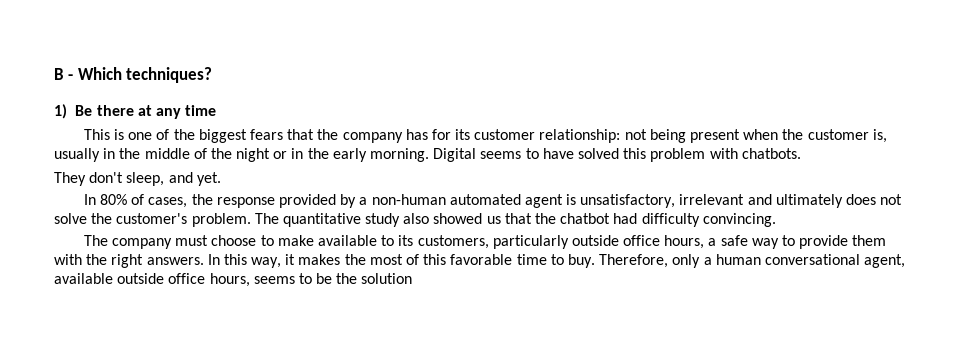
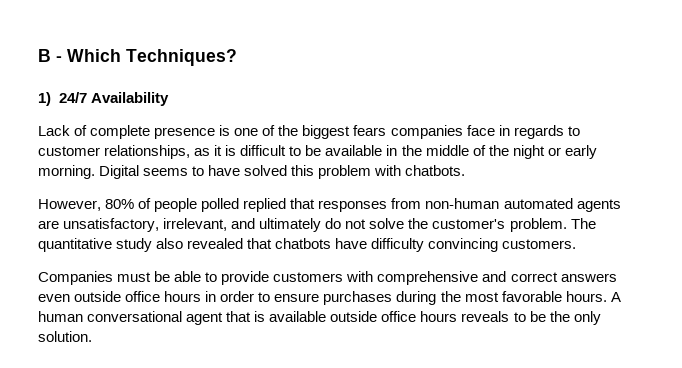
[126,67,213,83] techniques? -> [126,49,237,66] Techniques?
[75,105,217,119] [83,129,110,140] Be there at any time // This -> [58,92,169,106] [38,125,216,139] 24/7 Availability // Lack of complete presence
[287,129,887,143] [54,148,100,162] that the company has for its customer relationship: not being present when the customer is, usually -> [390,125,580,139] [38,145,383,159] companies face in regards to customer relationships, as it is difficult to be available
[291,148,329,159] in the -> (561, 151) none
[54,172,221,186] [83,194,745,208] They don't sleep, and yet. // In 80% of cases, the response provided by a non-human automated agent is unsatisfactory, irrelevant -> [38,198,621,212] [38,218,228,232] However, 80% of people polled replied that responses from non-human automated agents are unsatisfactory, irrelevant,
[845,194,876,205] does -> [325,218,342,229] do
[433,213,776,227] [83,235,887,249] [54,254,906,268] showed us that the chatbot had difficulty convincing. // The company must choose to make available to its customers, particularly outside office hours, a safe way to provide them with the right answers. In this way, it makes the most of this favorable time to buy. Therefore, only a human conversational agent, -> [187,238,577,252] [38,271,617,285] [38,291,621,305] [38,311,266,325] revealed that chatbots have difficulty convincing customers. // Companies must be able to provide customers with comprehensive and correct answers even outside office hours in order to ensure purchases during the most favorable hours. A human conversational agent that is
[209,273,295,287] hours, seems -> [420,311,510,322] hours reveals
[361,273,413,284] solution -> [573,311,601,325] [38,331,92,342] only solution.

